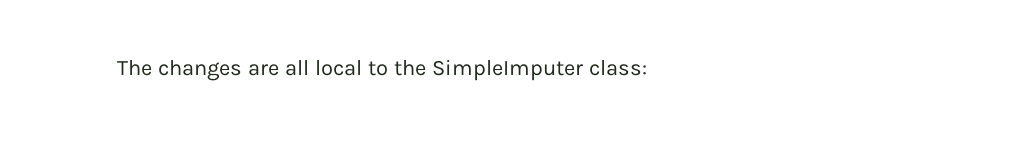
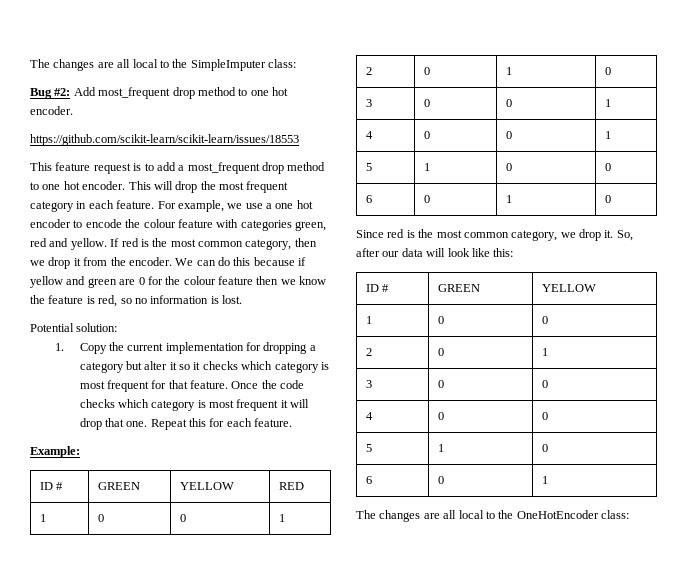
(647, 68) none -> [30,87,288,99] [30,106,73,115] [30,134,299,146] [30,162,326,174] [30,181,289,193] [30,200,313,212] [30,219,326,231] [30,238,317,250] [30,257,307,269] [30,276,327,288] [30,295,242,307] [30,323,118,332] [54,342,316,354] [79,361,329,373] [79,380,305,392] [79,399,310,411] [79,418,293,430] [30,446,80,458] [39,482,63,490] [97,482,140,490] [179,482,234,490] [278,482,304,490] [39,514,46,522] [97,514,104,522] [179,514,186,522] [278,514,285,522] [365,67,372,75] [423,67,430,75] [505,67,512,75] [604,67,611,75] [365,99,372,107] [423,99,430,107] [505,99,512,107] [604,99,611,107] [365,131,373,139] [423,131,430,139] [505,131,512,139] [604,131,611,139] [365,163,372,171] [423,163,430,171] [505,163,512,171] [604,163,611,171] [365,195,372,203] [423,195,430,203] [505,195,512,203] [604,195,611,203] [356,229,633,241] [356,248,514,257] [365,284,389,292] [437,284,480,292] [541,284,596,292] [365,316,372,324] [437,316,444,324] [541,316,548,324] [365,348,372,356] [437,348,444,356] [541,348,548,356] [365,380,372,388] [437,380,444,388] [541,380,548,388] [365,412,373,420] [437,412,444,420] [541,412,548,420] [365,444,372,452] [437,444,444,452] [541,444,548,452] [365,476,372,484] [437,476,444,484] [541,476,548,484] [356,510,629,522] // Bug #2: Add most_frequent drop method to one hot encoder. // https://github.com/scikit-learn/scikit-learn/issues/18553 // This feature request is to add a most_frequent drop method to one hot encoder. This will drop the most frequent category in each feature. For example, we use a one hot encoder to encode the colour feature with categories green, red and yellow. If red is the most common category, then we drop it from the encoder. We can do this because if yellow and green are 0 for the colour feature then we know the feature is red, so no information is lost. // Potential solution: // 1. Copy the current implementation for dropping a category but alter it so it checks which category is most frequent for that feature. Once the code checks which category is most frequent it will drop that one. Repeat this for each feature. // Example: // ID # | GREEN | YELLOW | RED // 1 | 0 | 0 | 1 // 2 | 0 | 1 | 0 // 3 | 0 | 0 | 1 // 4 | 0 | 0 | 1 // 5 | 1 | 0 | 0 // 6 | 0 | 1 | 0 // Since red is the most common category, we drop it. So, after our data will look like this: // ID # | GREEN | YELLOW // 1 | 0 | 0 // 2 | 0 | 1 // 3 | 0 | 0 // 4 | 0 | 0 // 5 | 1 | 0 // 6 | 0 | 1 // The changes are all local to the OneHotEncoder class:

